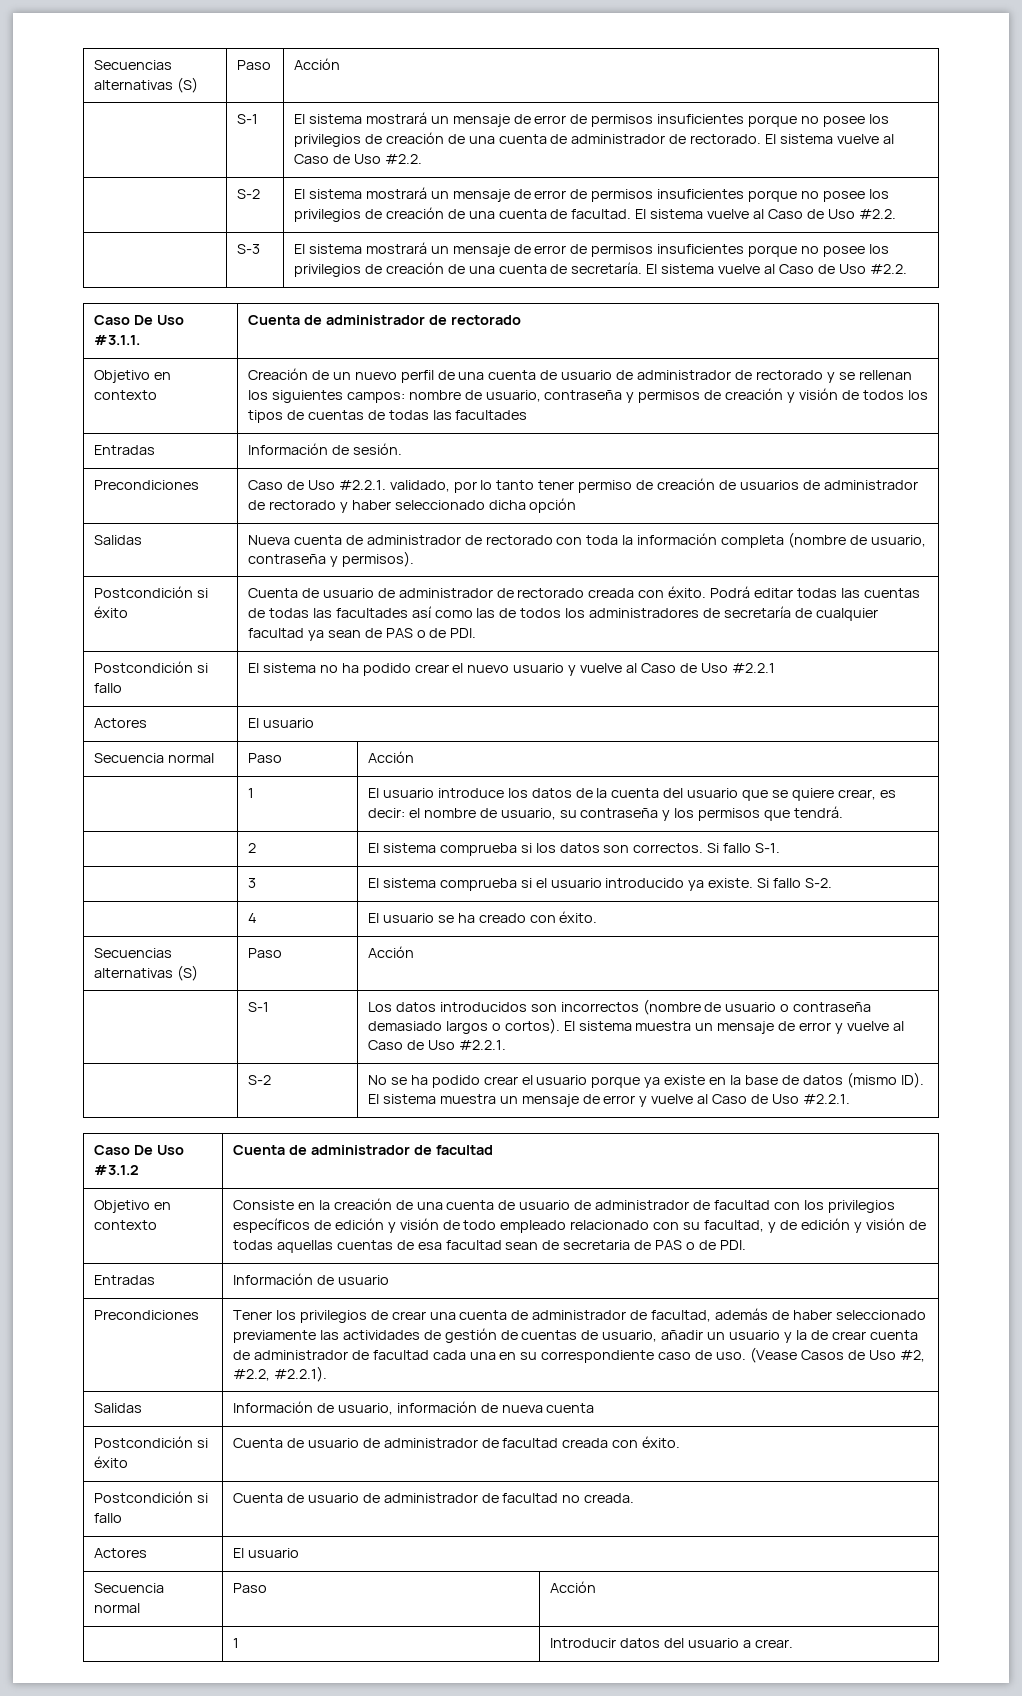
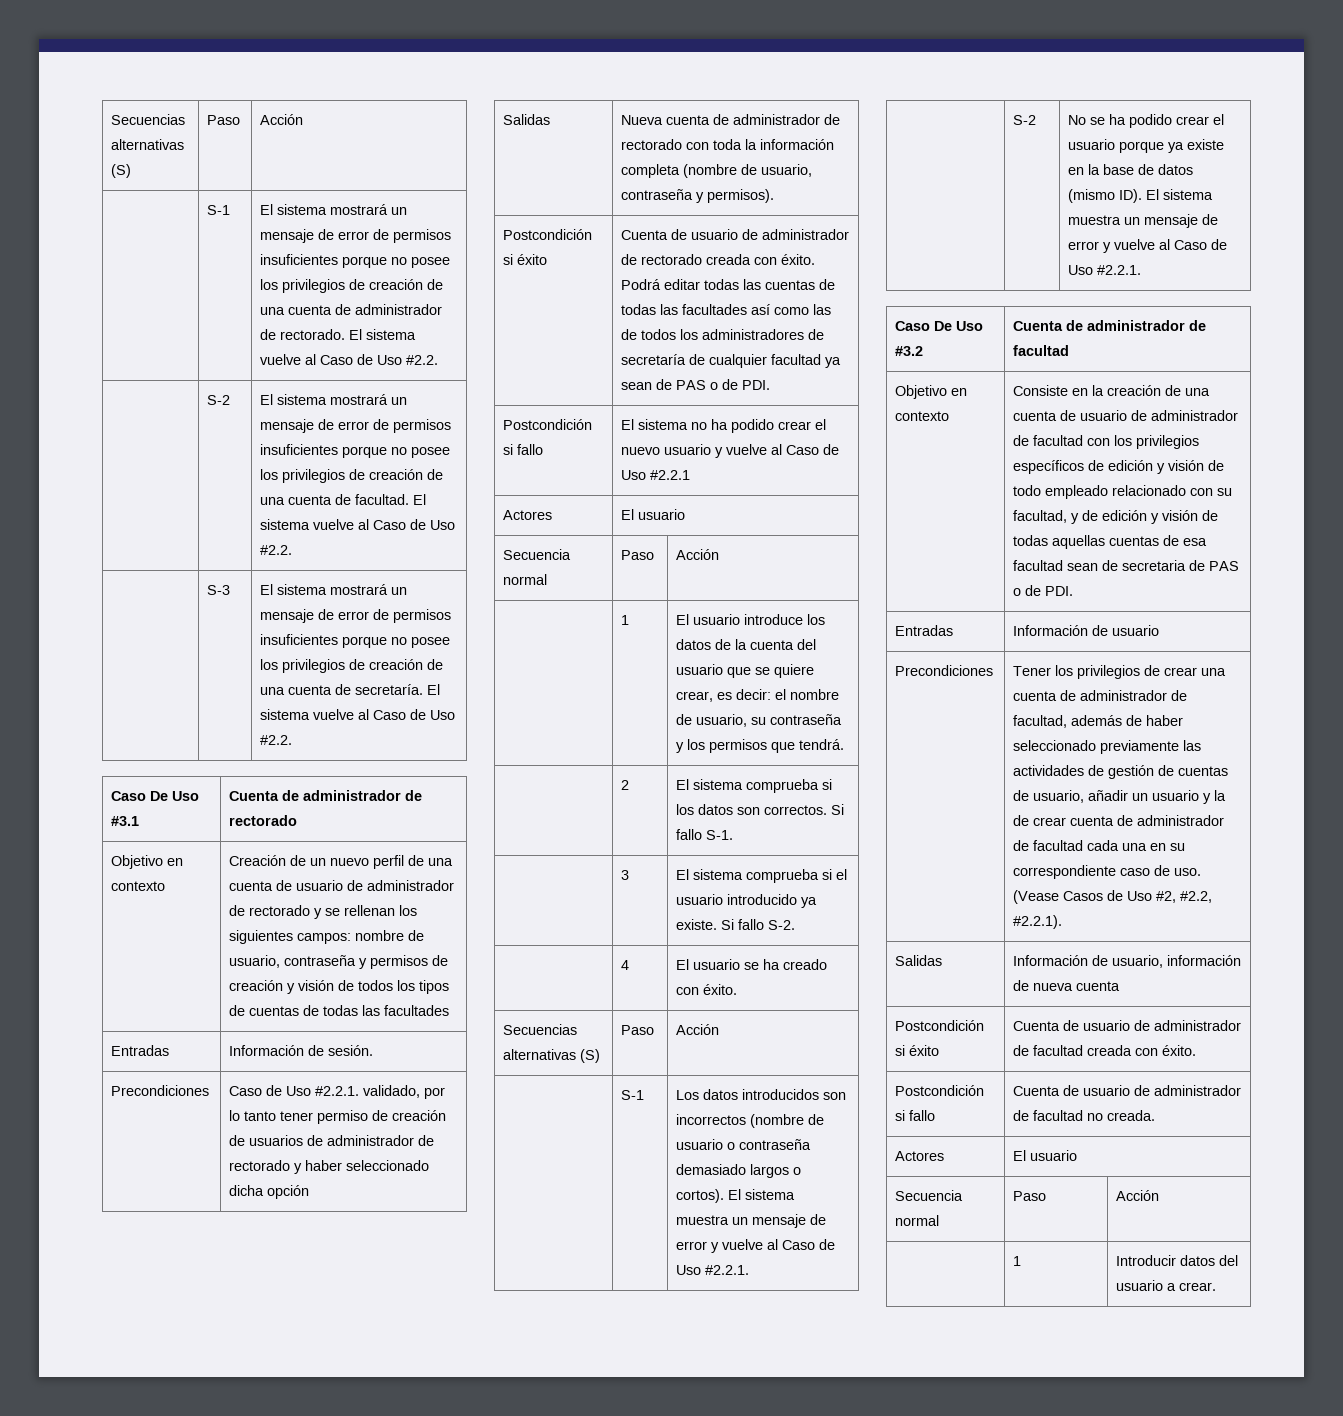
[93,335,140,345] #3.1.1. -> [111,816,140,826] #3.1
[93,1165,139,1175] #3.1.2 -> [895,346,924,356] #3.2

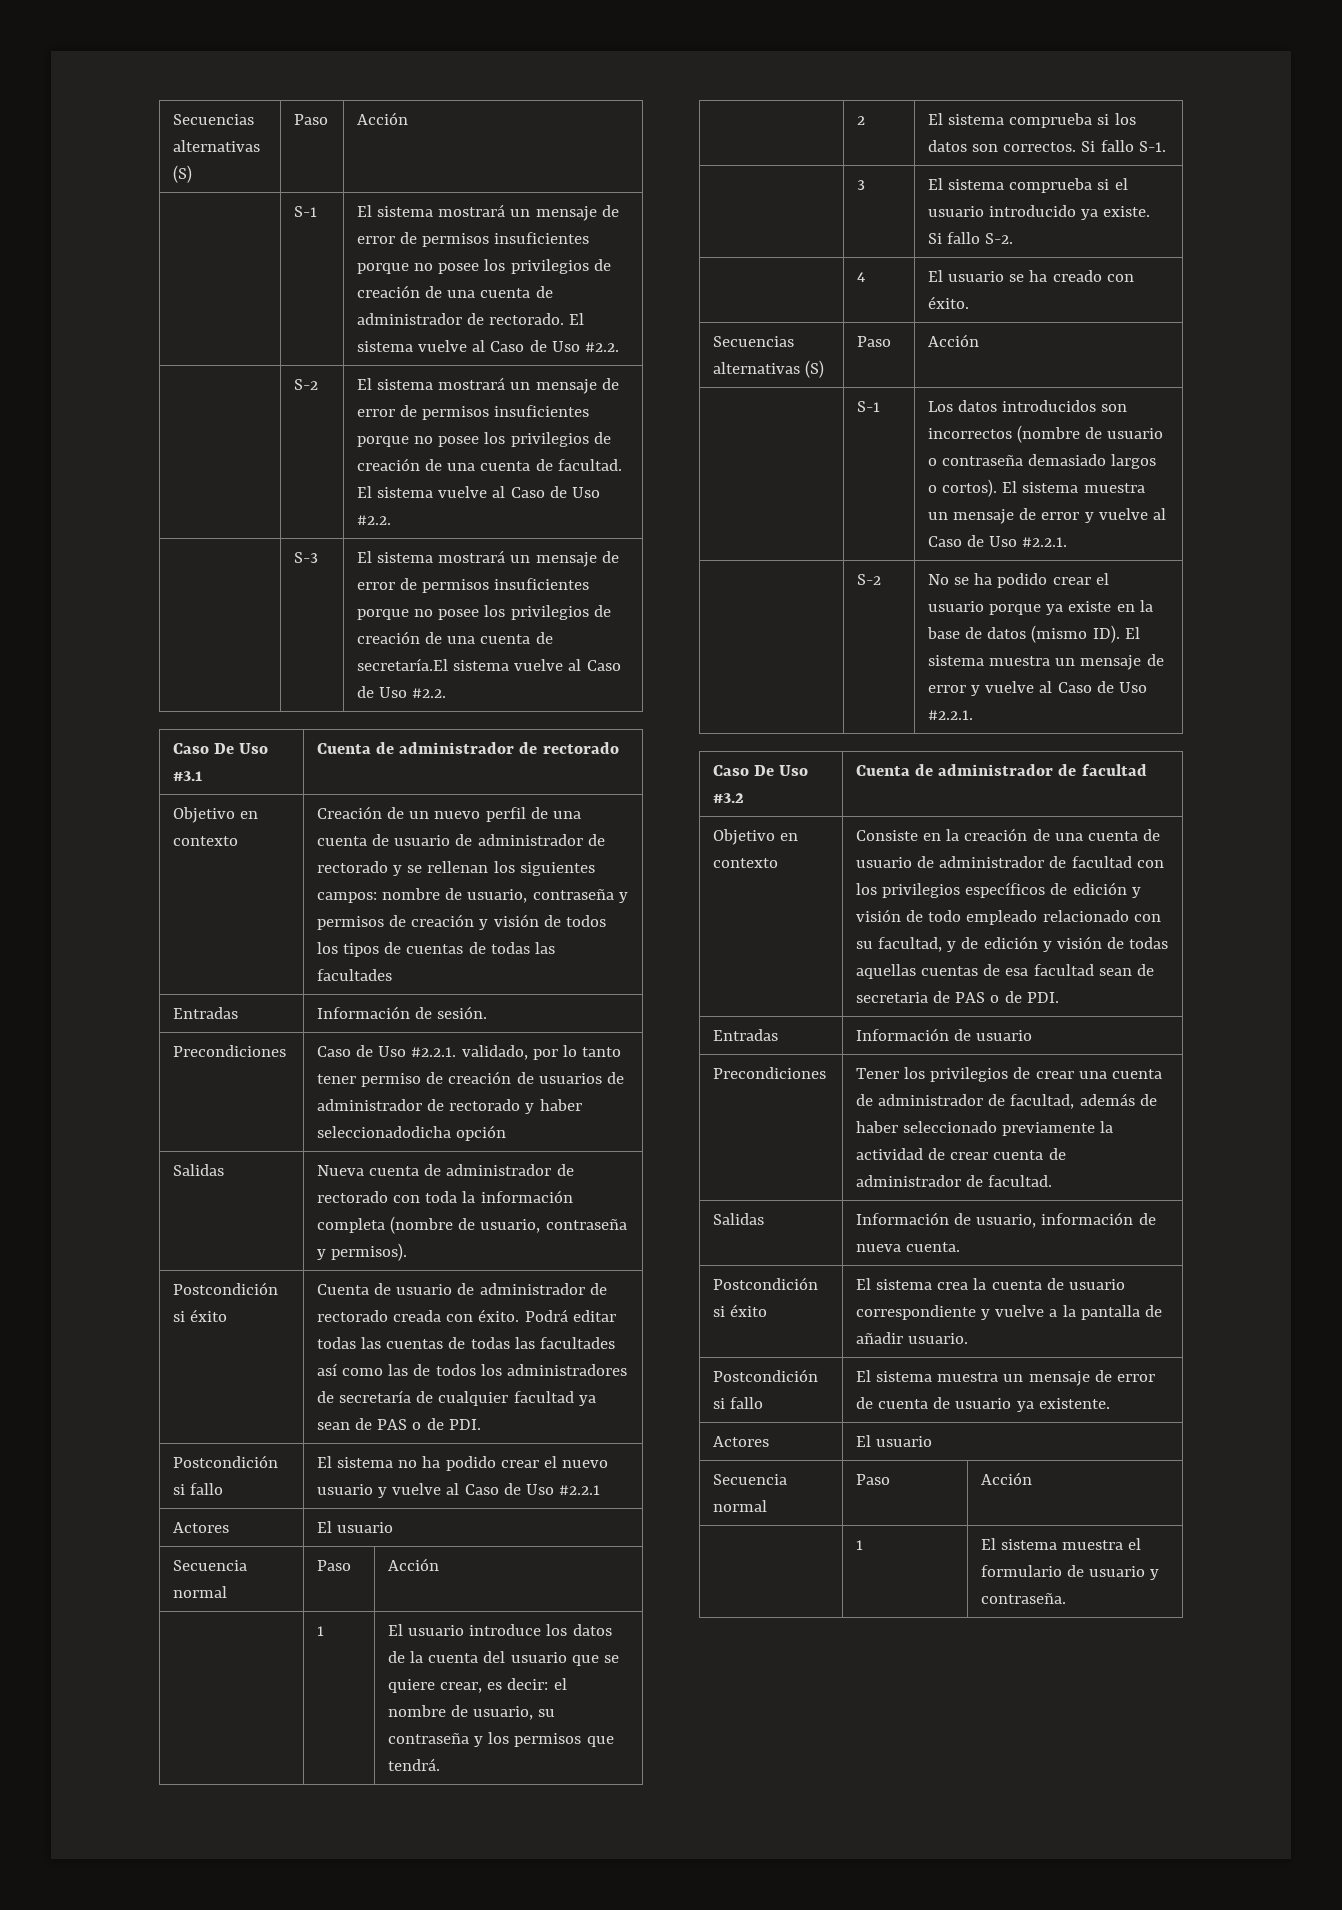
[355,684,441,695] secretaría. El -> [357,658,449,671] secretaría.El
[346,1160,430,1171] [229,1185,265,1196] seleccionado dicha -> [317,1126,452,1138] seleccionadodicha
[1183,740,1202,751] [1013,765,1229,779] [1013,790,1227,804] las actividades de gestión de cuentas de usuario, añadir un usuario y la -> [1100,1121,1114,1133] [856,1148,924,1160] la actividad
[1033,840,1186,851] [1013,865,1202,879] [1013,890,1213,904] [1013,915,1063,929] facultad cada una en su correspondiente caso de uso. (Vease Casos de Uso #2, #2.2, #2.2.1). -> [988,1175,1053,1187] facultad.
[1076,981,1121,991] [895,1020,985,1031] [895,1045,940,1056] [1013,1020,1242,1031] [1013,1045,1197,1056] [895,1085,985,1096] [895,1110,936,1121] [1013,1085,1242,1096] [1013,1110,1156,1121] [895,1151,945,1161] [1013,1150,1078,1161] [895,1190,964,1201] [895,1215,940,1226] [1013,1191,1047,1201] [1116,1190,1160,1201] [1013,1256,1022,1266] [1116,1255,1239,1266] [1116,1280,1217,1291] cuenta // Postcondición si éxito | Cuenta de usuario de administrador de facultad creada con éxito. // Postcondición si fallo | Cuenta de usuario de administrador de facultad no creada. // Actores | El usuario // Secuencia normal | Paso | Acción // | 1 | Introducir datos del usuario a crear. -> [906,1242,961,1252] [713,1277,819,1290] [713,1304,768,1317] [856,1278,1125,1290] [856,1305,1162,1320] [856,1332,969,1344] [713,1369,819,1382] [713,1397,764,1409] [856,1370,1155,1386] [856,1397,1110,1412] [713,1436,770,1447] [856,1435,933,1447] [713,1474,788,1485] [713,1500,768,1512] [856,1474,891,1485] [981,1472,1033,1485] [856,1540,864,1550] [981,1538,1142,1550] [981,1565,1160,1580] [981,1593,1067,1604] cuenta. // Postcondición si éxito | El sistema crea la cuenta de usuario correspondiente y vuelve a la pantalla de añadir usuario. // Postcondición si fallo | El sistema muestra un mensaje de error de cuenta de usuario ya existente. // Actores | El usuario // Secuencia normal | Paso | Acción // | 1 | El sistema muestra el formulario de usuario y contraseña.

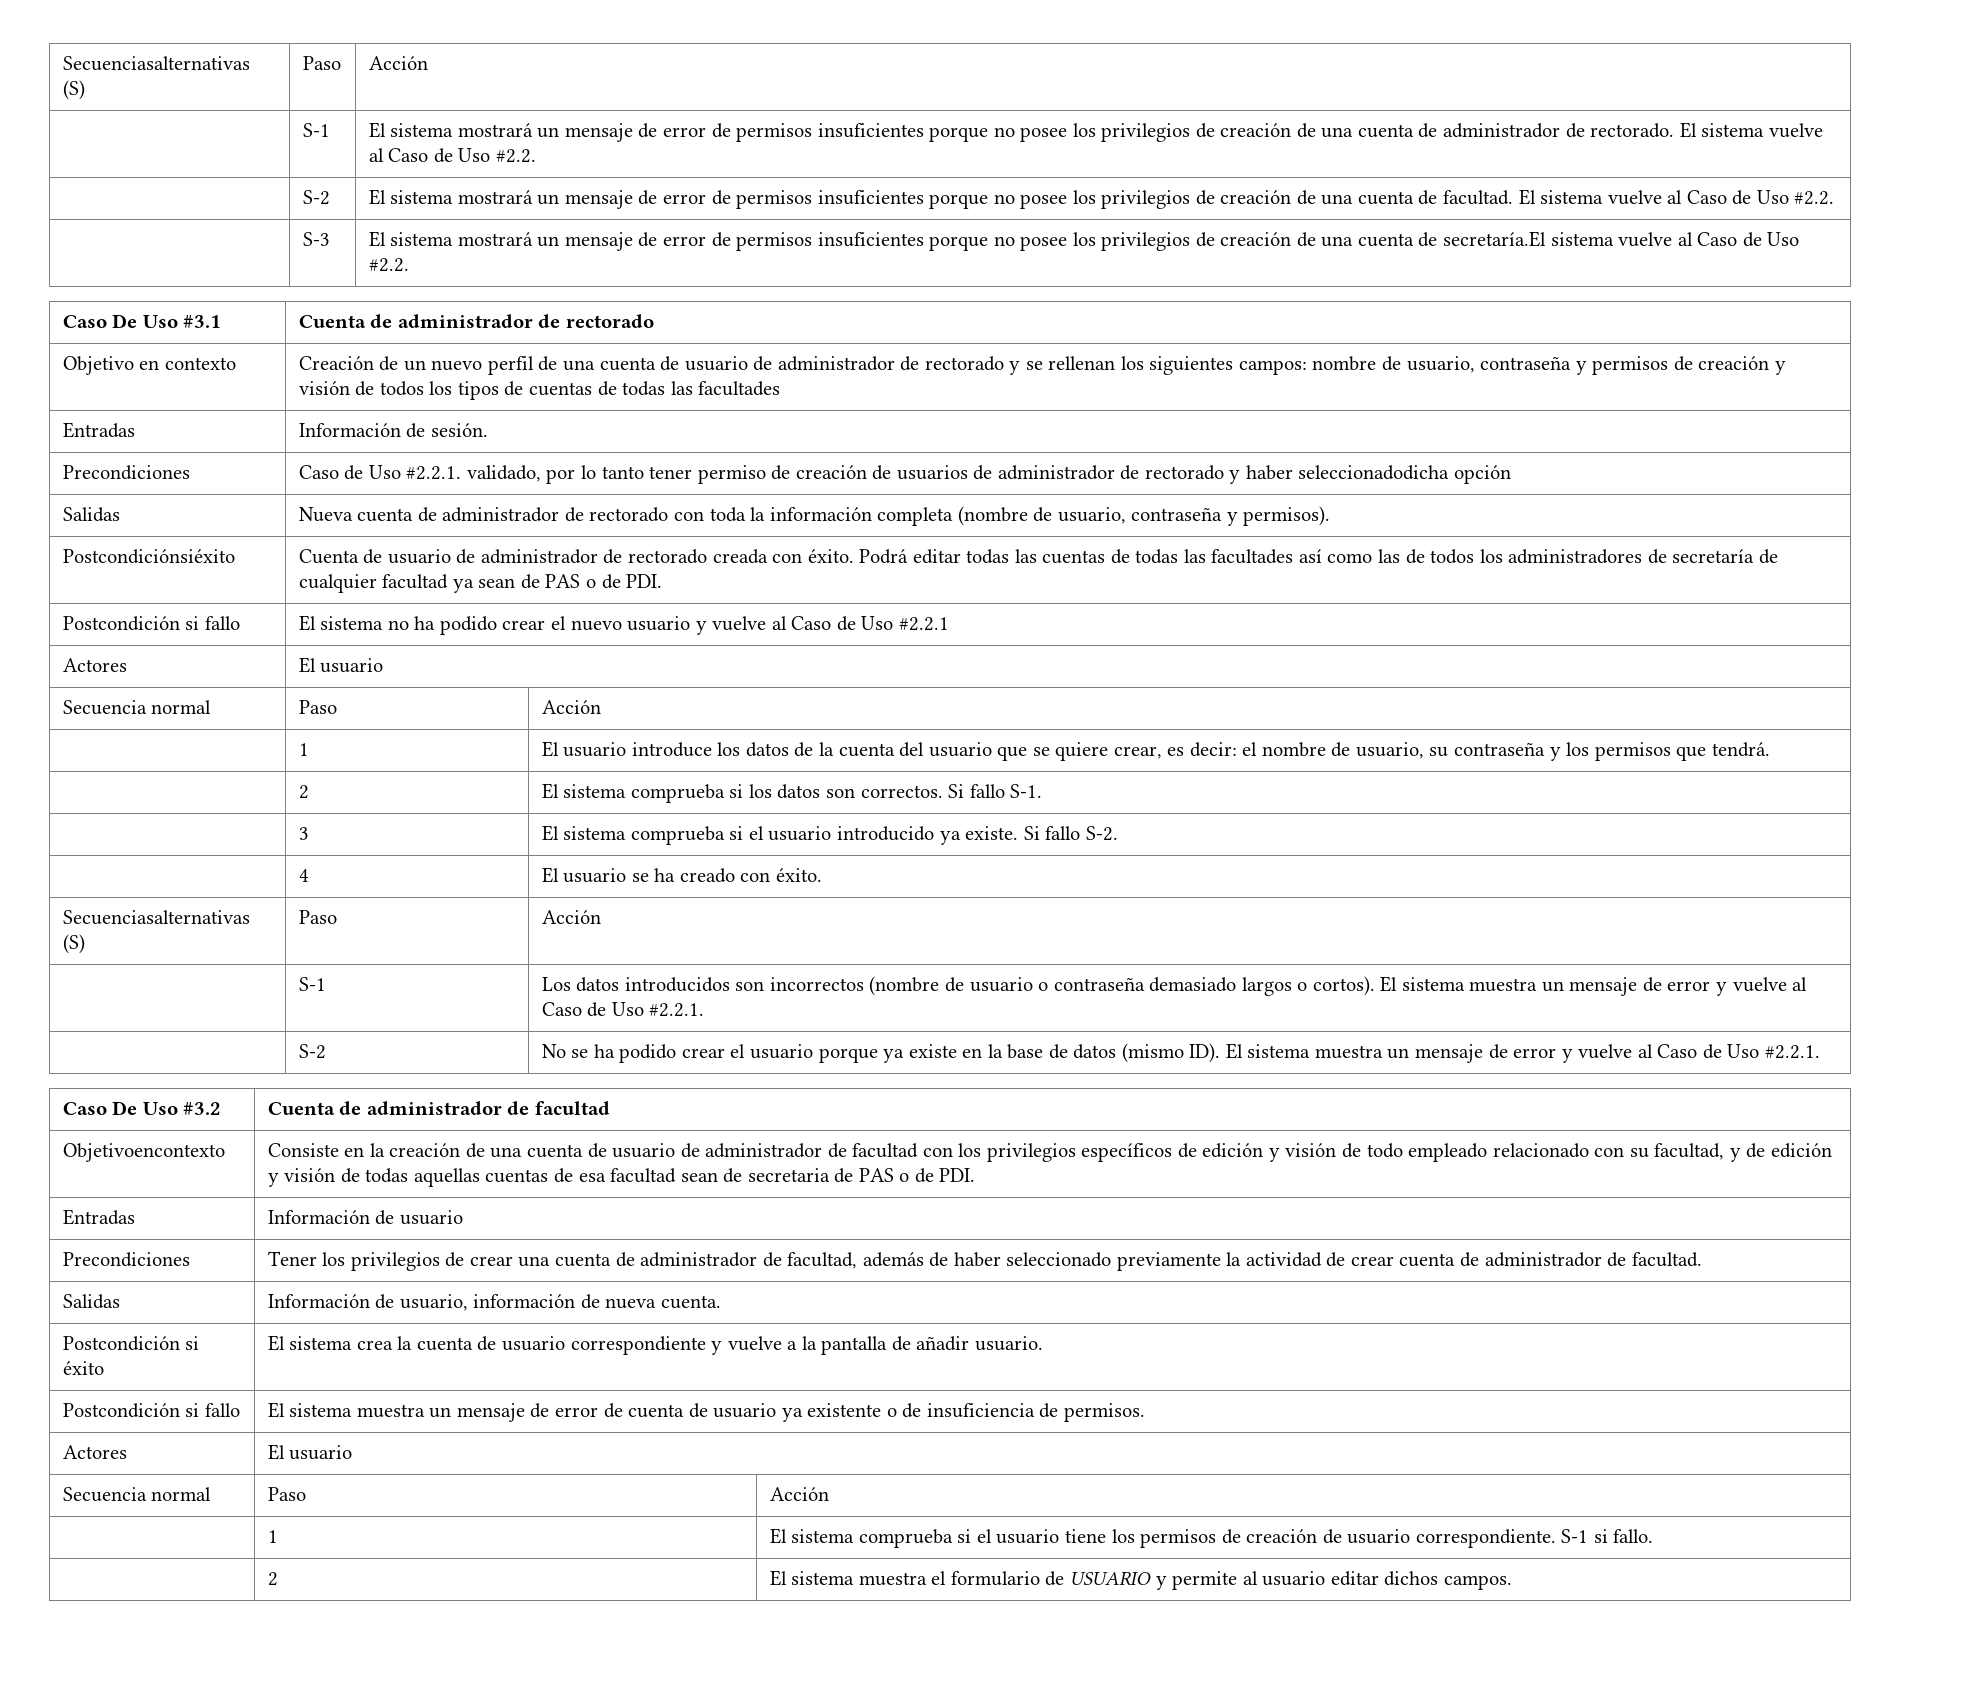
[173,114,255,125] [173,140,261,152] Secuencias alternativas -> [62,56,250,71] Secuenciasalternativas
[173,1282,279,1295] [173,1309,228,1322] Postcondición si éxito -> [62,549,235,564] Postcondiciónsiéxito
[713,336,795,347] [713,362,801,374] Secuencias alternativas -> [62,910,250,925] Secuenciasalternativas
[713,829,799,845] [713,858,779,868] Objetivo en contexto -> [62,1143,225,1162] Objetivoencontexto
[1038,1398,1110,1409] [713,1436,770,1447] [856,1435,933,1447] [713,1474,788,1485] [713,1500,768,1512] [856,1474,891,1485] [981,1472,1033,1485] [856,1540,864,1550] existente. // Actores | El usuario // Secuencia normal | Paso | Acción // | 1 -> [807,1403,1145,1422] [62,1445,127,1459] [267,1444,353,1460] [62,1487,212,1502] [267,1487,306,1501] [769,1487,829,1501] [267,1530,278,1543] [769,1528,1654,1548] [267,1572,278,1586] existente o de insuficiencia de permisos. // Actores | El usuario // Secuencia normal | Paso | Acción // | 1 | El sistema comprueba si el usuario tiene los permisos de creación de usuario correspondiente. S-1 si fallo. // | 2
[1089,1566,1160,1580] [981,1593,1067,1604] usuario y contraseña. -> [1069,1571,1512,1590] USUARIO y permite al usuario editar dichos campos.

